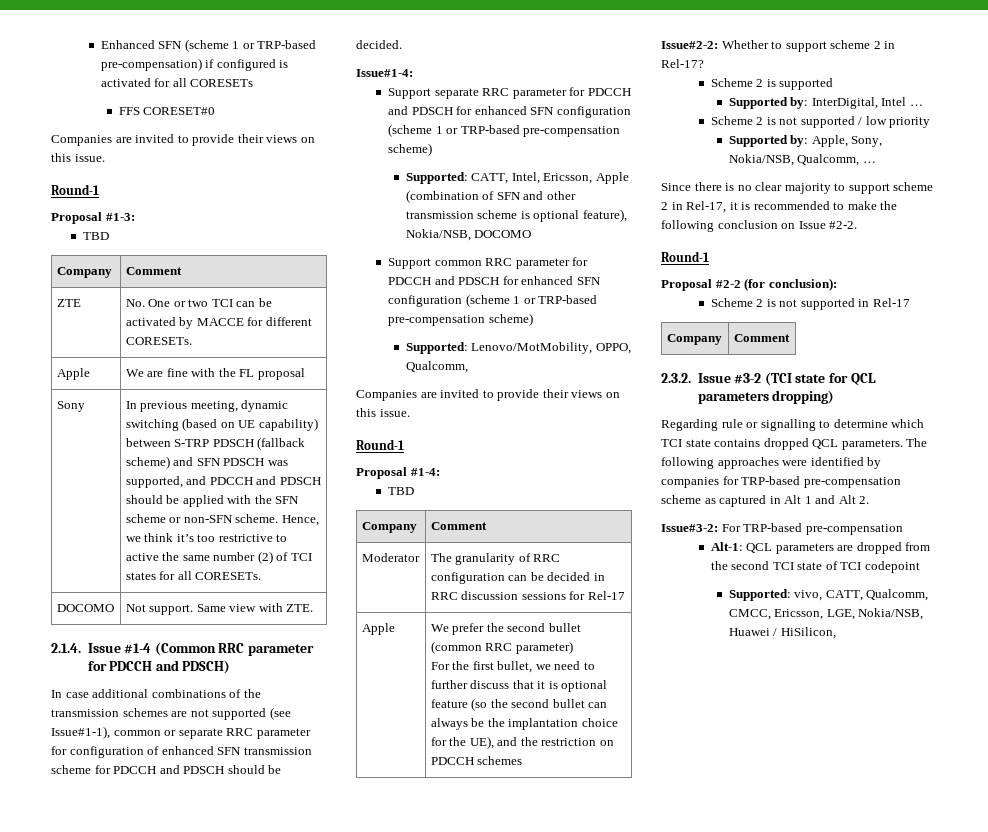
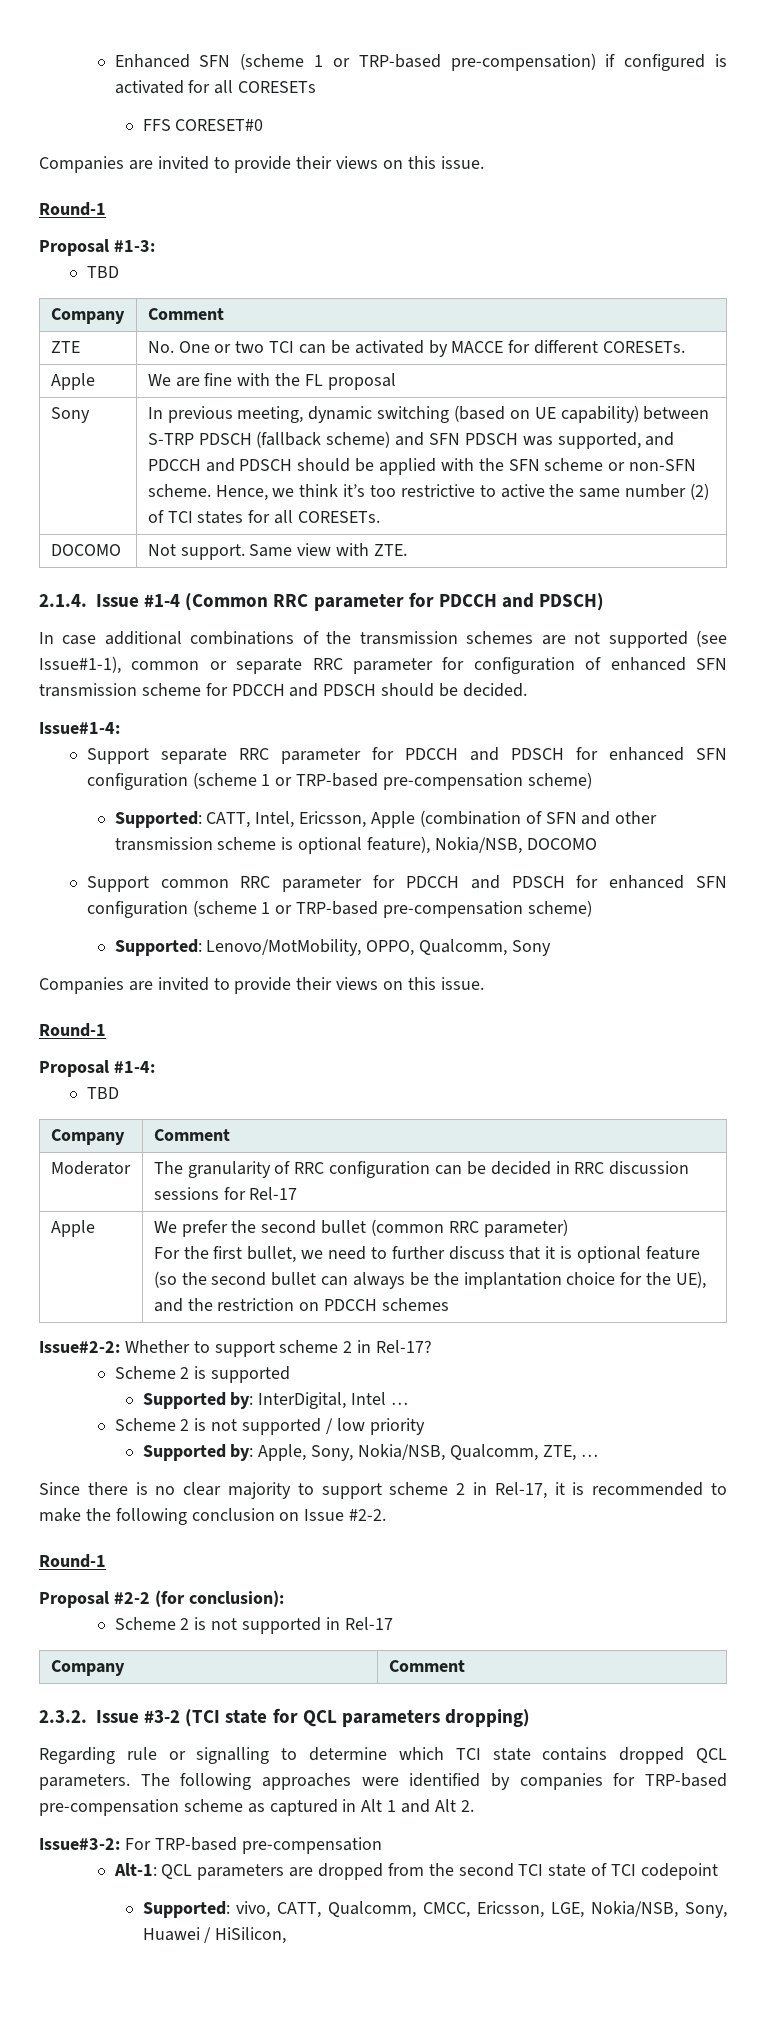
(468, 367) none -> [512,940,552,956] Sony
(860, 160) none -> [542,1445,576,1461] ZTE,
(924, 614) none -> [684,1902,727,1918] Sony,

